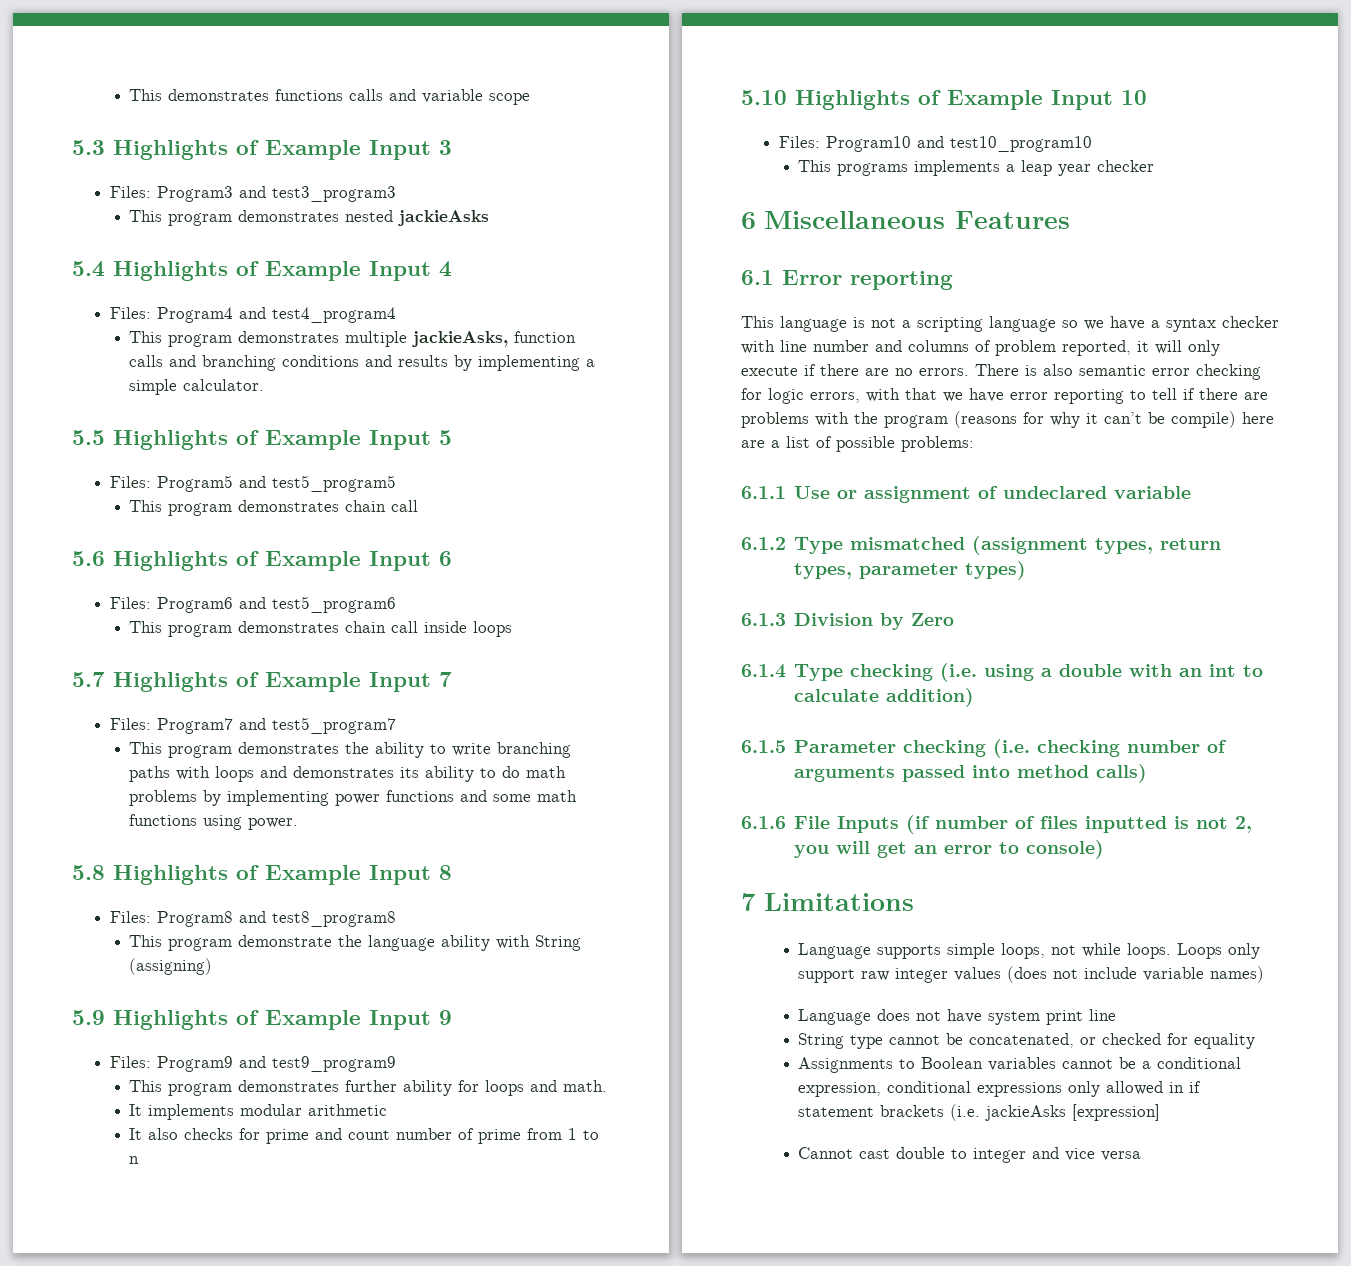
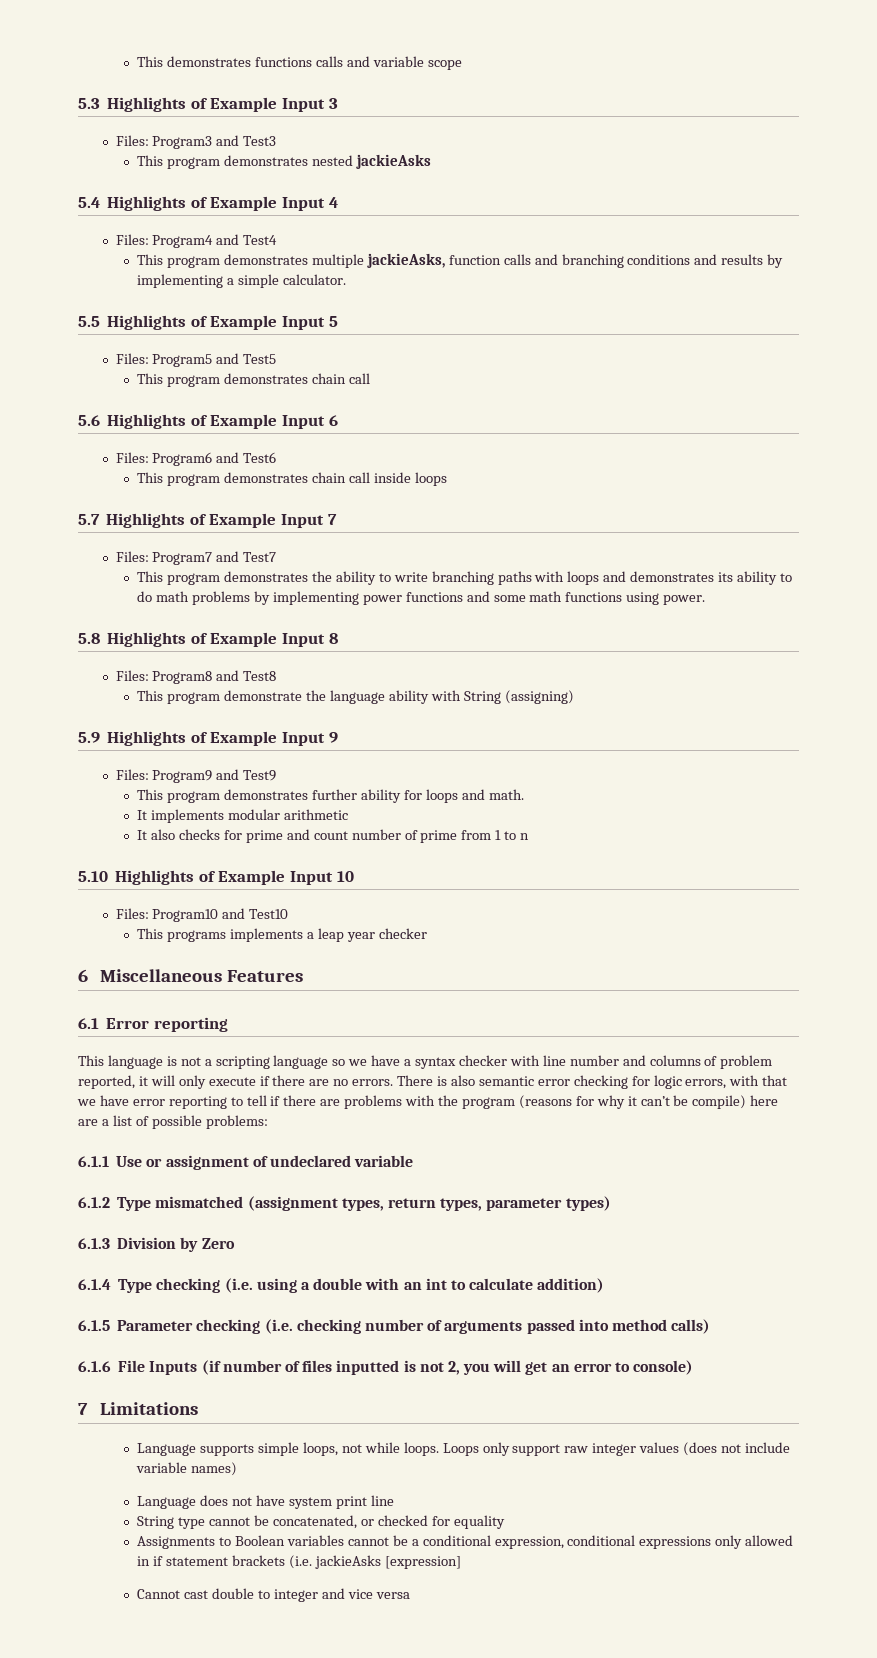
[271,186,396,202] test3_program3 -> [243,136,277,146] Test3
[271,307,396,323] test4_program4 -> [243,235,278,245] Test4
[271,475,396,492] test5_program5 -> [243,354,277,364] Test5
[271,596,396,613] test5_program6 -> [243,452,277,463] Test6
[271,717,396,734] test5_program7 -> [243,552,277,562] Test7
[271,911,396,927] test8_program8 -> [243,671,277,681] Test8
[271,1056,396,1072] test9_program9 -> [243,770,277,781] Test9
[949,136,1092,152] test10_program10 -> [249,909,289,919] Test10

